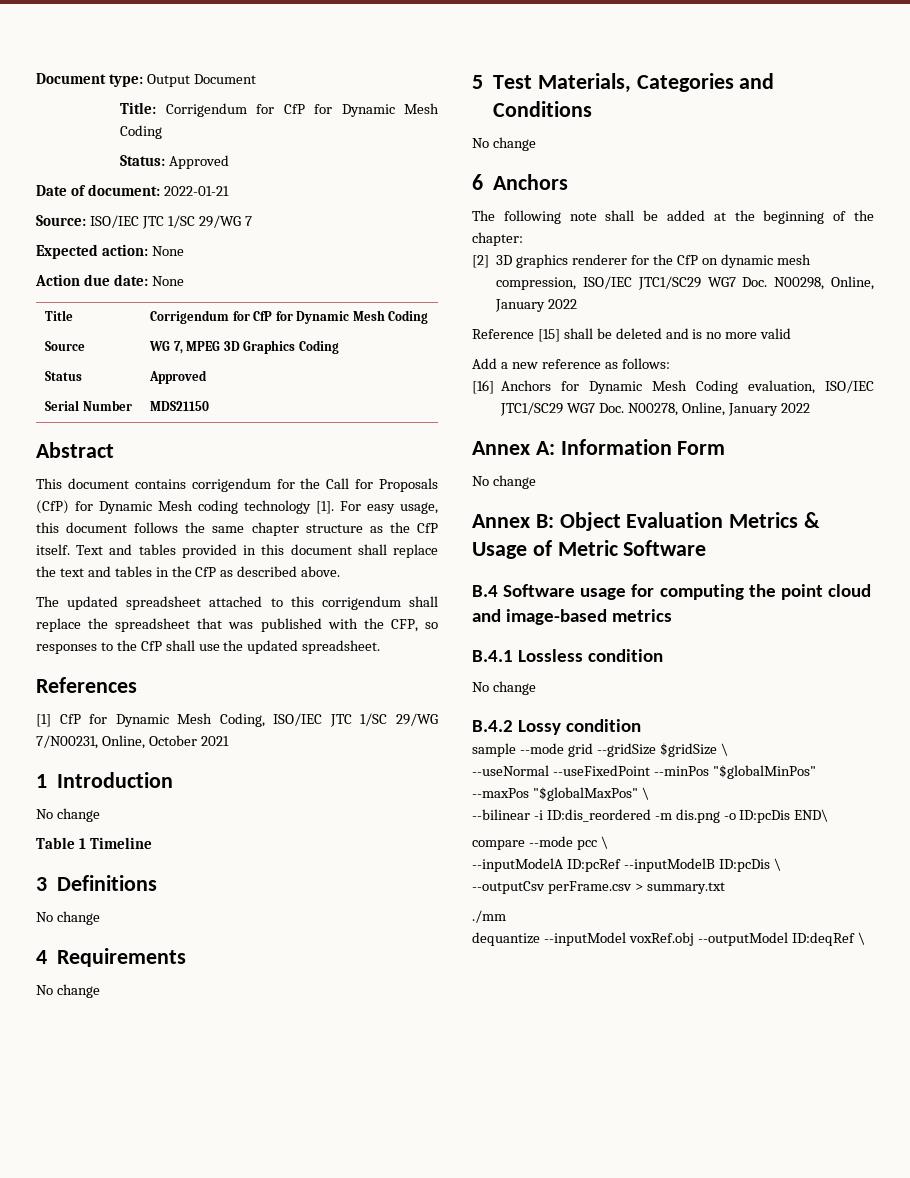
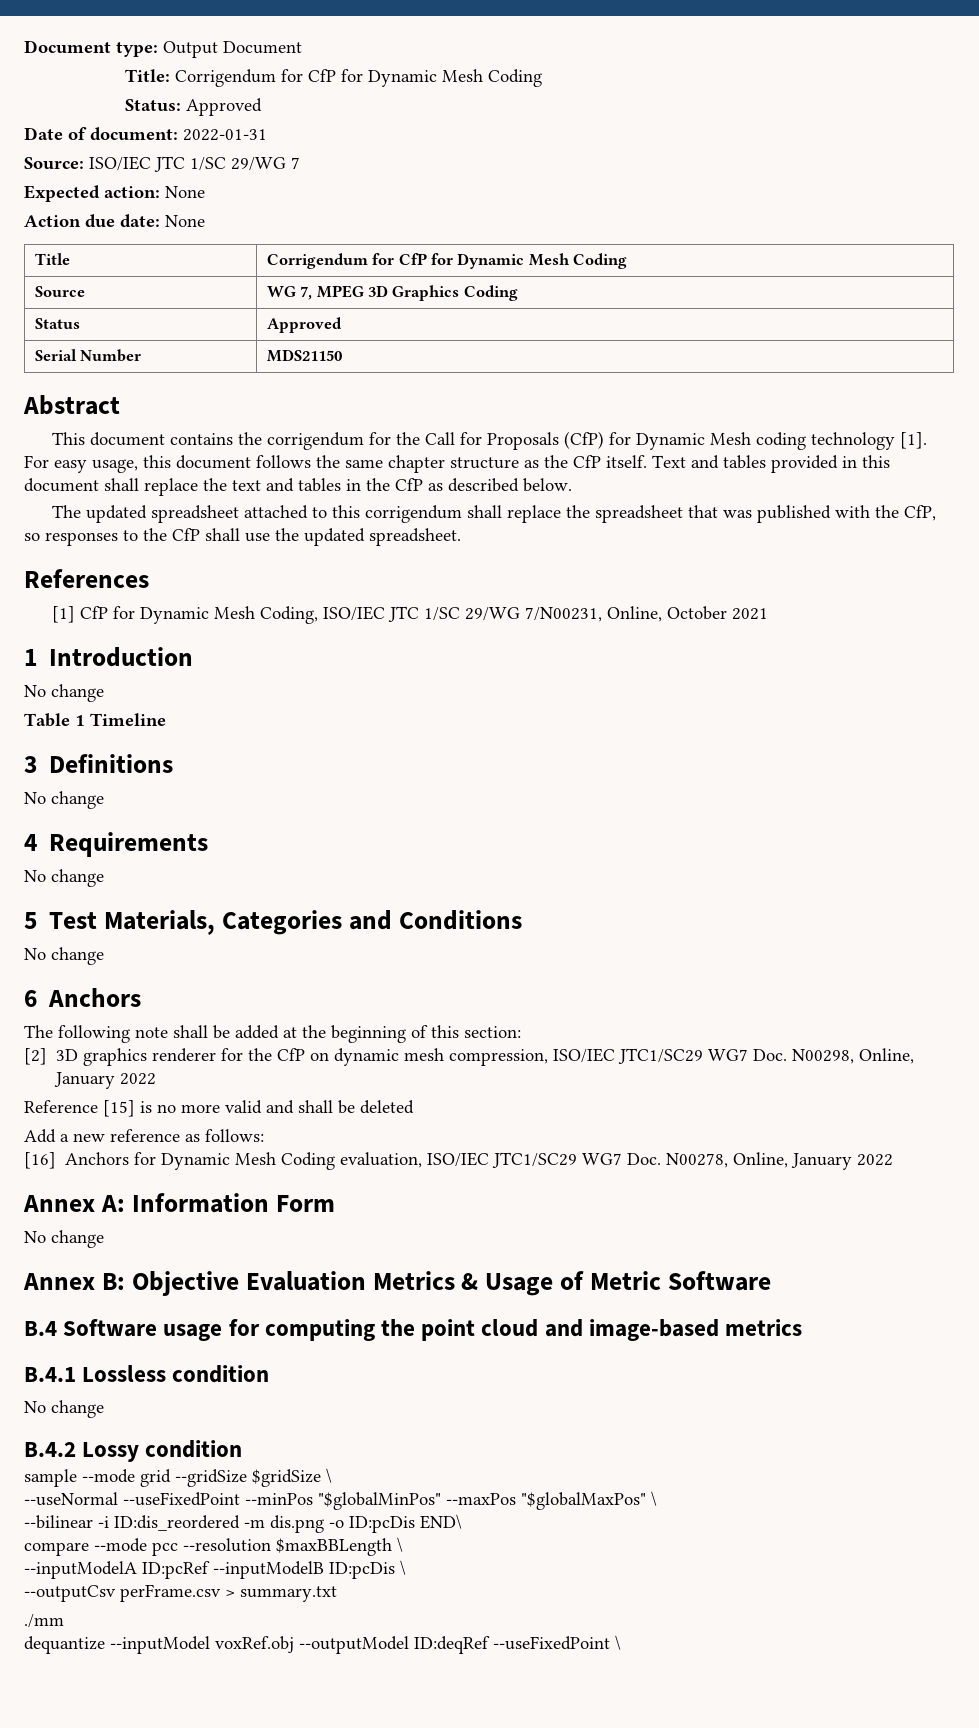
[163,186,229,196] 2022-01-21 -> [183,129,267,141] 2022-01-31
(186, 484) none -> [237,432,262,445] the
[301,566,341,577] above. -> [523,478,572,492] below.
[390,619,418,632] CFP, -> [903,505,936,521] CfP,
[854,210,874,221] [472,232,523,246] the chapter: -> [431,1025,521,1038] this section:
[563,328,689,339] shall be deleted and -> (135, 1108) none
(792, 333) none -> [266,1100,414,1114] and shall be deleted
[559,512,621,531] Object -> [131,1271,239,1296] Objective
(597, 845) none -> [183,1538,392,1556] --resolution $maxBBLength
(855, 939) none -> [493,1636,610,1650] --useFixedPoint

